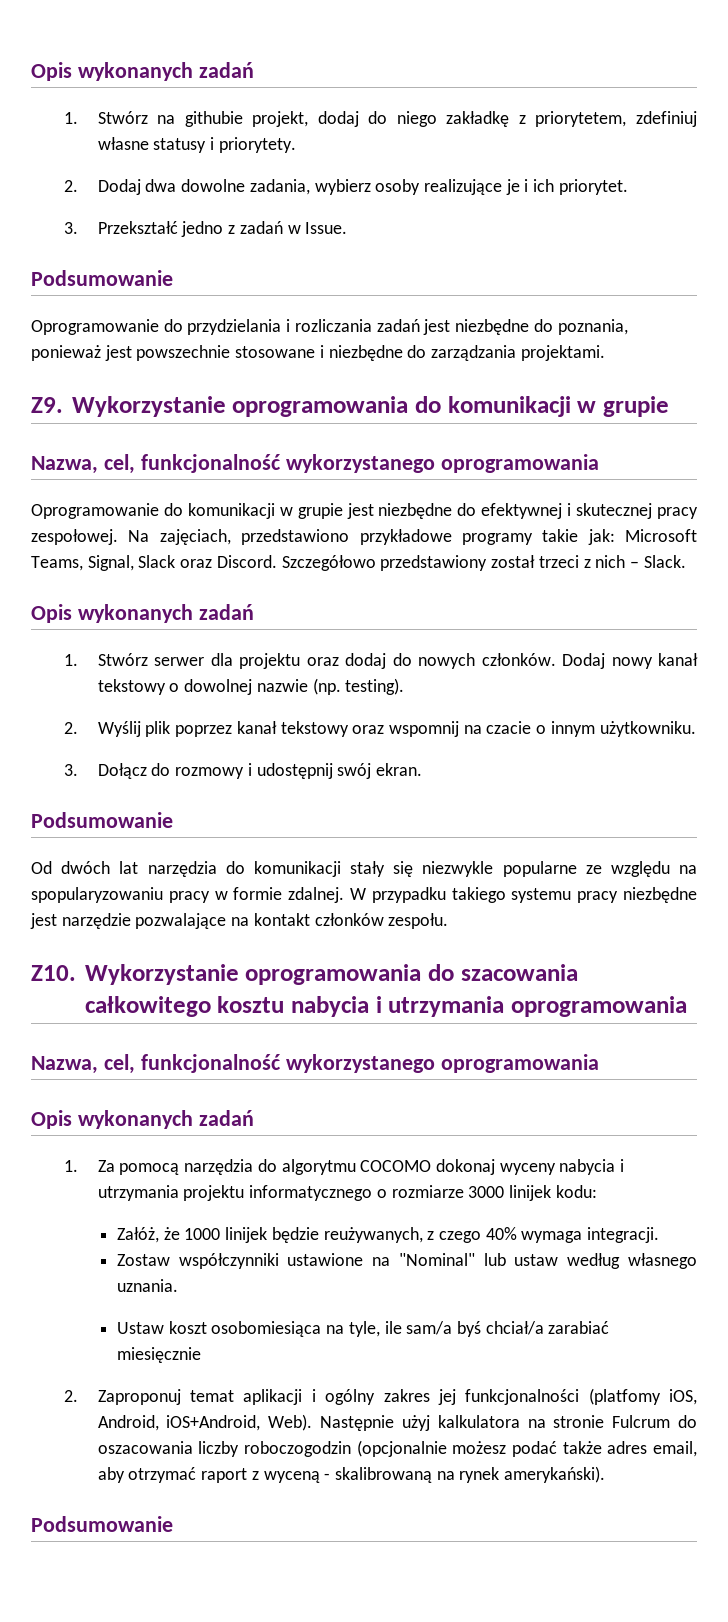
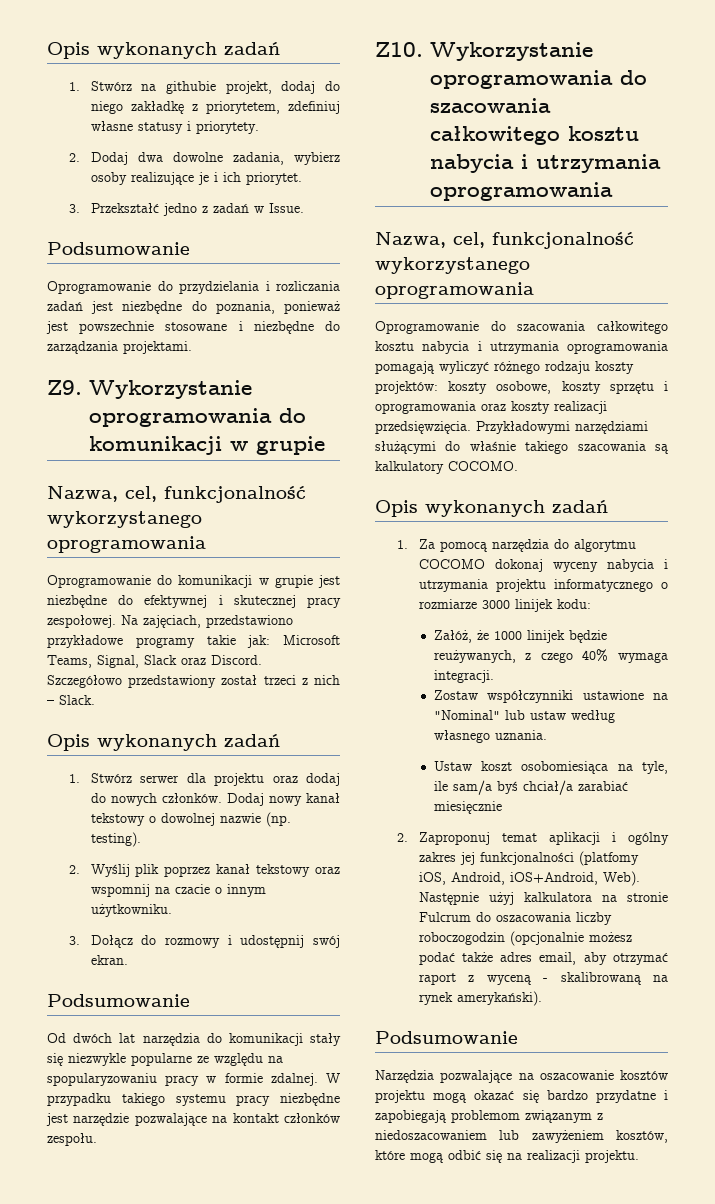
(599, 1063) none -> [375,321,668,334] [375,341,668,354] [375,361,634,374] [375,381,668,394] [375,401,607,414] [375,421,648,434] [375,441,669,454] [375,461,518,474] // Oprogramowanie do szacowania całkowitego kosztu nabycia i utrzymania oprogramowania pomagają wyliczyć różnego rodzaju koszty projektów: koszty osobowe, koszty sprzętu i oprogramowania oraz koszty realizacji przedsięwzięcia. Przykładowymi narzędziami służącymi do właśnie takiego szacowania są kalkulatory COCOMO.
(173, 1524) none -> [375,1070,668,1083] [375,1090,668,1103] [375,1110,603,1123] [375,1130,668,1143] [375,1150,639,1163] // Narzędzia pozwalające na oszacowanie kosztów projektu mogą okazać się bardzo przydatne i zapobiegają problemom związanym z niedoszacowaniem lub zawyżeniem kosztów, które mogą odbić się na realizacji projektu.

